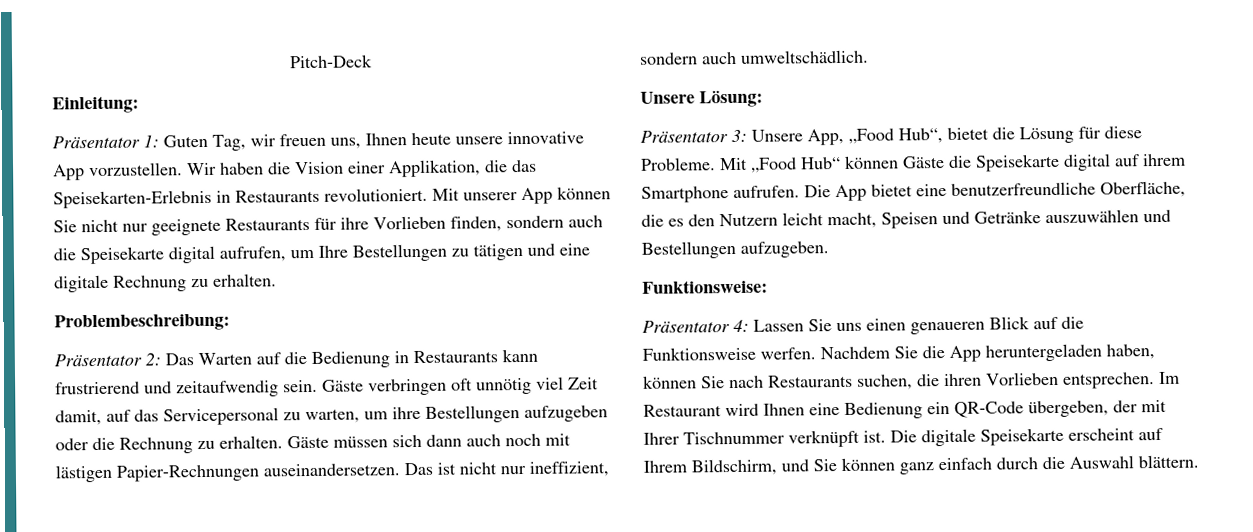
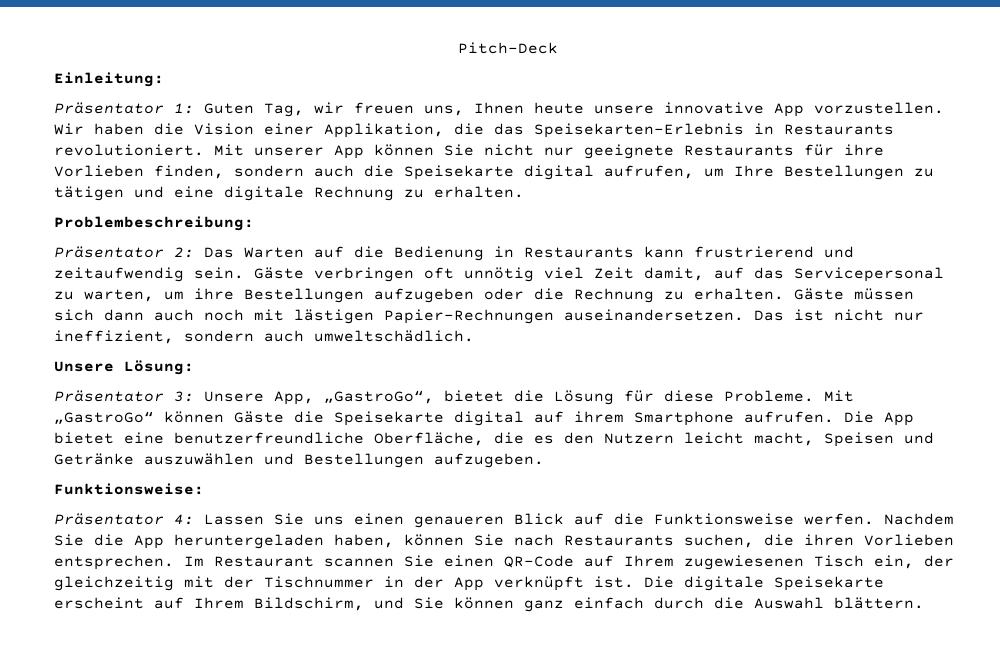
[848,128,943,144] „Food Hub“, -> [324,390,434,404] „GastroGo“,
[750,156,841,173] „Food Hub“ -> [54,411,154,425] „GastroGo“
[725,399,1167,419] [643,431,785,445] wird Ihnen eine Bedienung ein QR-Code übergeben, der mit Ihrer Tischnummer -> [324,555,954,570] [54,576,484,591] scannen Sie einen QR-Code auf Ihrem zugewiesenen Tisch ein, der gleichzeitig mit der Tischnummer in der App

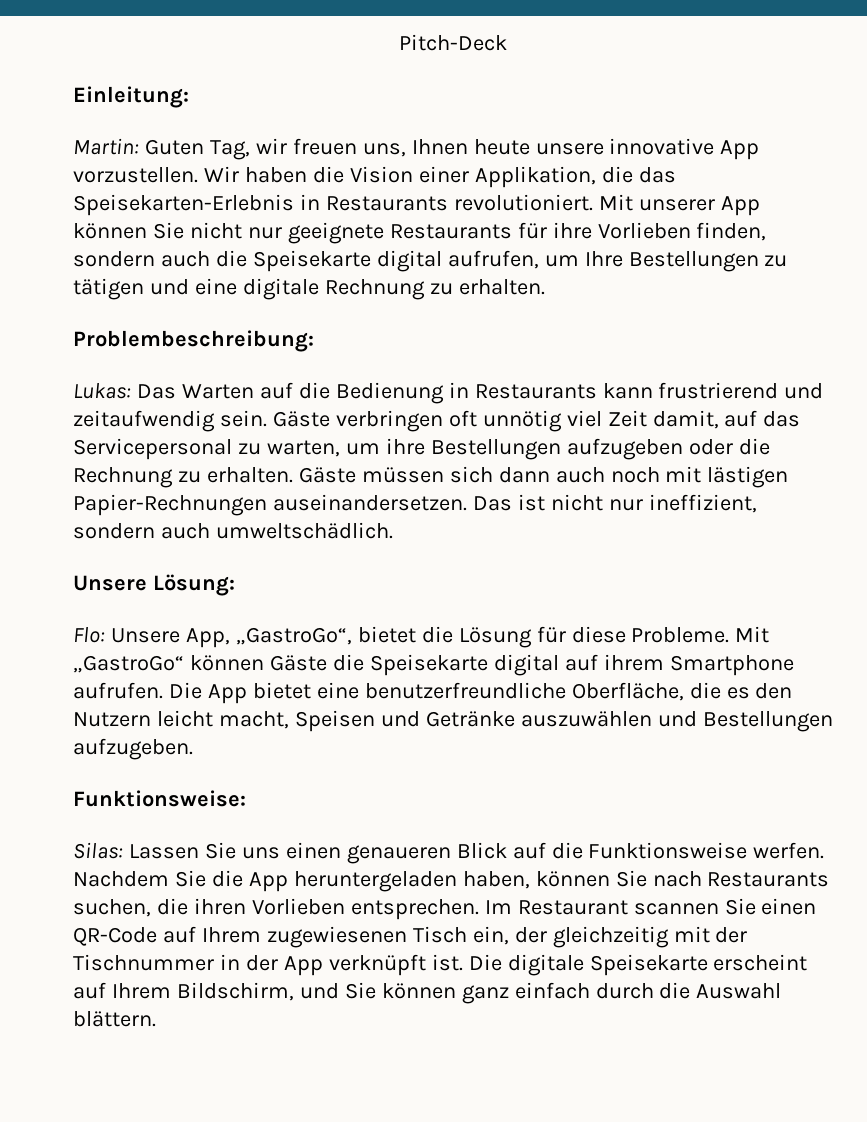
[54,102,194,114] Präsentator 1: -> [73,138,139,155] Martin:
[54,246,194,258] Präsentator 2: -> [73,383,131,399] Lukas:
[54,390,194,402] Präsentator 3: -> [73,627,105,643] Flo:
[54,513,194,525] Präsentator 4: -> [73,842,123,859] Silas:

